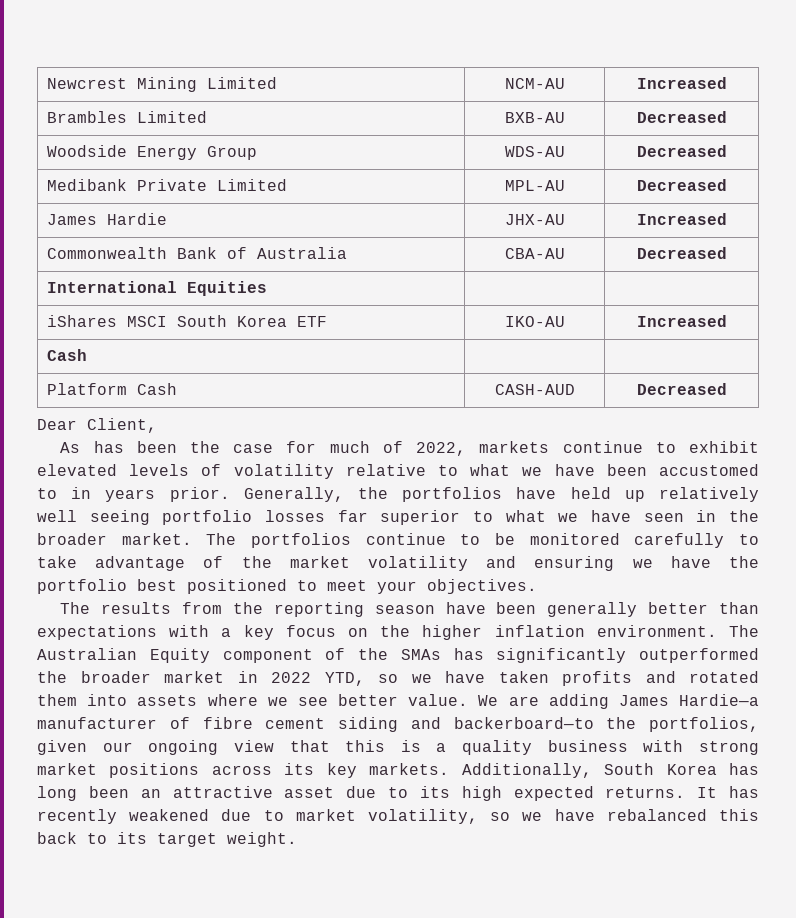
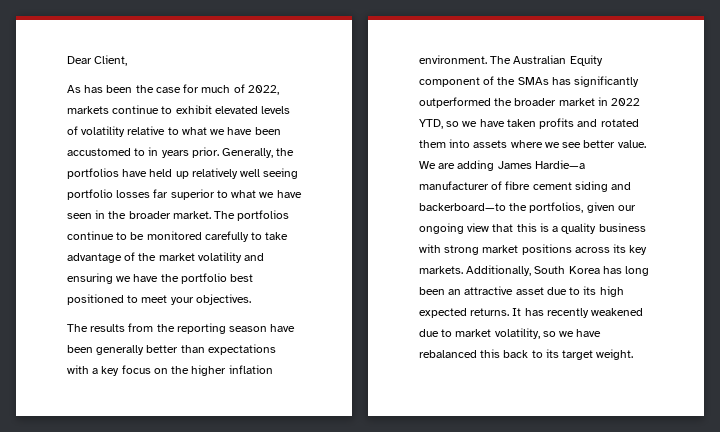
[46,77,277,92] [504,78,565,89] [636,77,727,89] [46,111,207,123] [504,112,565,123] [636,111,727,123] [46,145,257,160] [504,146,565,157] [636,145,727,157] [46,179,287,191] [504,180,565,191] [636,179,727,191] [46,213,167,225] [504,214,565,225] [636,213,727,225] [46,247,347,259] [504,248,565,259] [636,247,727,259] [46,281,267,296] [46,315,327,327] [504,316,565,327] [636,315,727,327] [46,349,87,361] [46,383,177,395] [494,384,575,395] [636,383,727,395] Newcrest Mining Limited | NCM-AU | Increased // Brambles Limited | BXB-AU | Decreased // Woodside Energy Group | WDS-AU | Decreased // Medibank Private Limited | MPL-AU | Decreased // James Hardie | JHX-AU | Increased // Commonwealth Bank of Australia | CBA-AU | Decreased // International Equities | | // iShares MSCI South Korea ETF | IKO-AU | Increased // Cash | | // Platform Cash | CASH-AUD | Decreased // -> (67, 60) none

